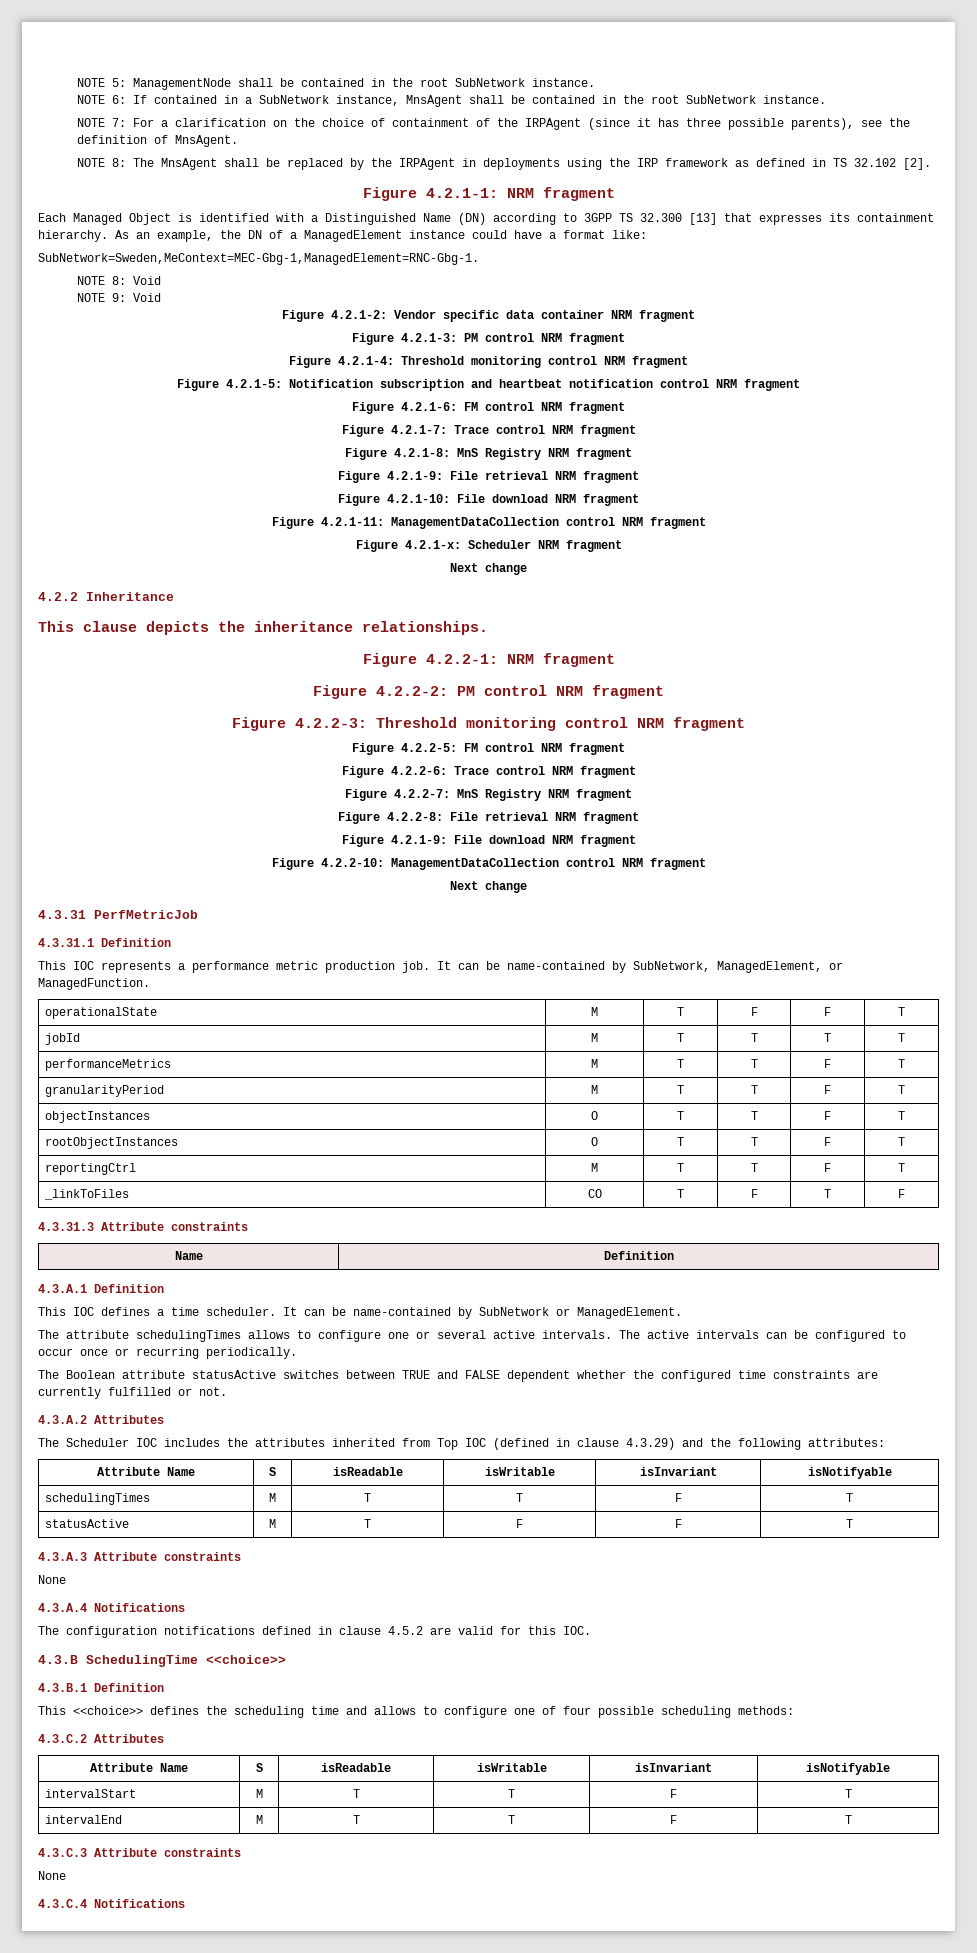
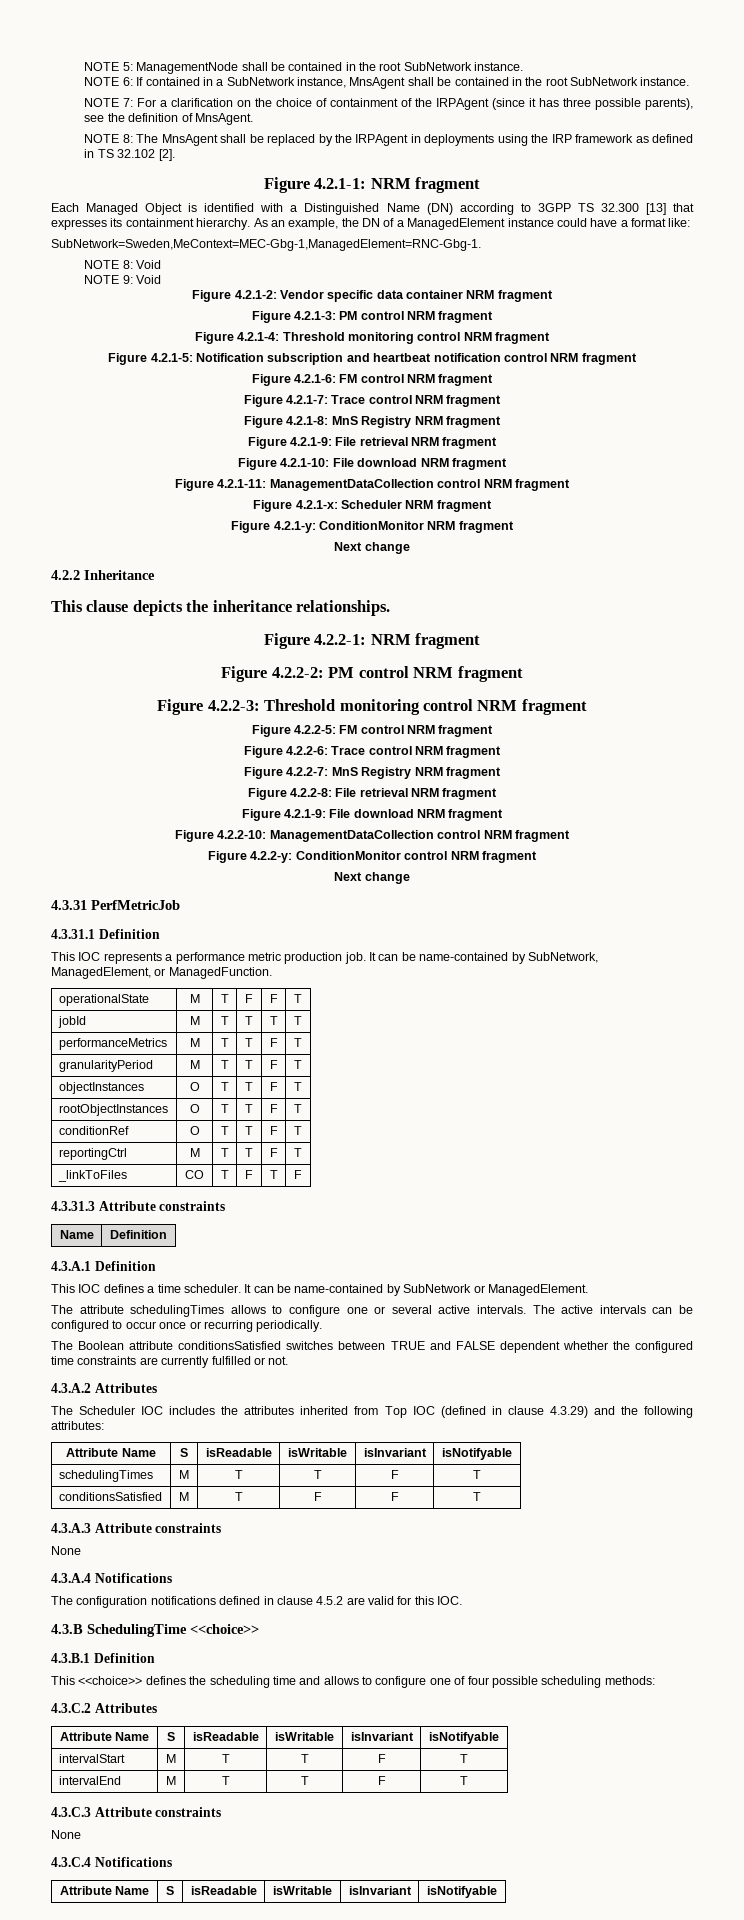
(622, 546) none -> [231,521,514,533] // Figure 4.2.1-y: ConditionMonitor NRM fragment
(706, 864) none -> [208,851,537,863] // Figure 4.2.2-y: ConditionMonitor control NRM fragment
(905, 1141) none -> [58,1126,129,1135] [189,1126,200,1135] [220,1126,229,1135] [245,1126,253,1135] [269,1126,278,1135] [294,1126,302,1135] // conditionRef | O | T | T | F | T
[192,1370,276,1379] statusActive -> [178,1341,282,1350] conditionsSatisfied
[44,1519,129,1528] statusActive -> [58,1492,162,1501] conditionsSatisfied
(185, 1903) none -> [59,1886,150,1895] [166,1886,174,1895] [190,1886,257,1895] [273,1886,332,1895] [348,1886,412,1895] [427,1886,497,1898] // Attribute Name | S | isReadable | isWritable | isInvariant | isNotifyable

